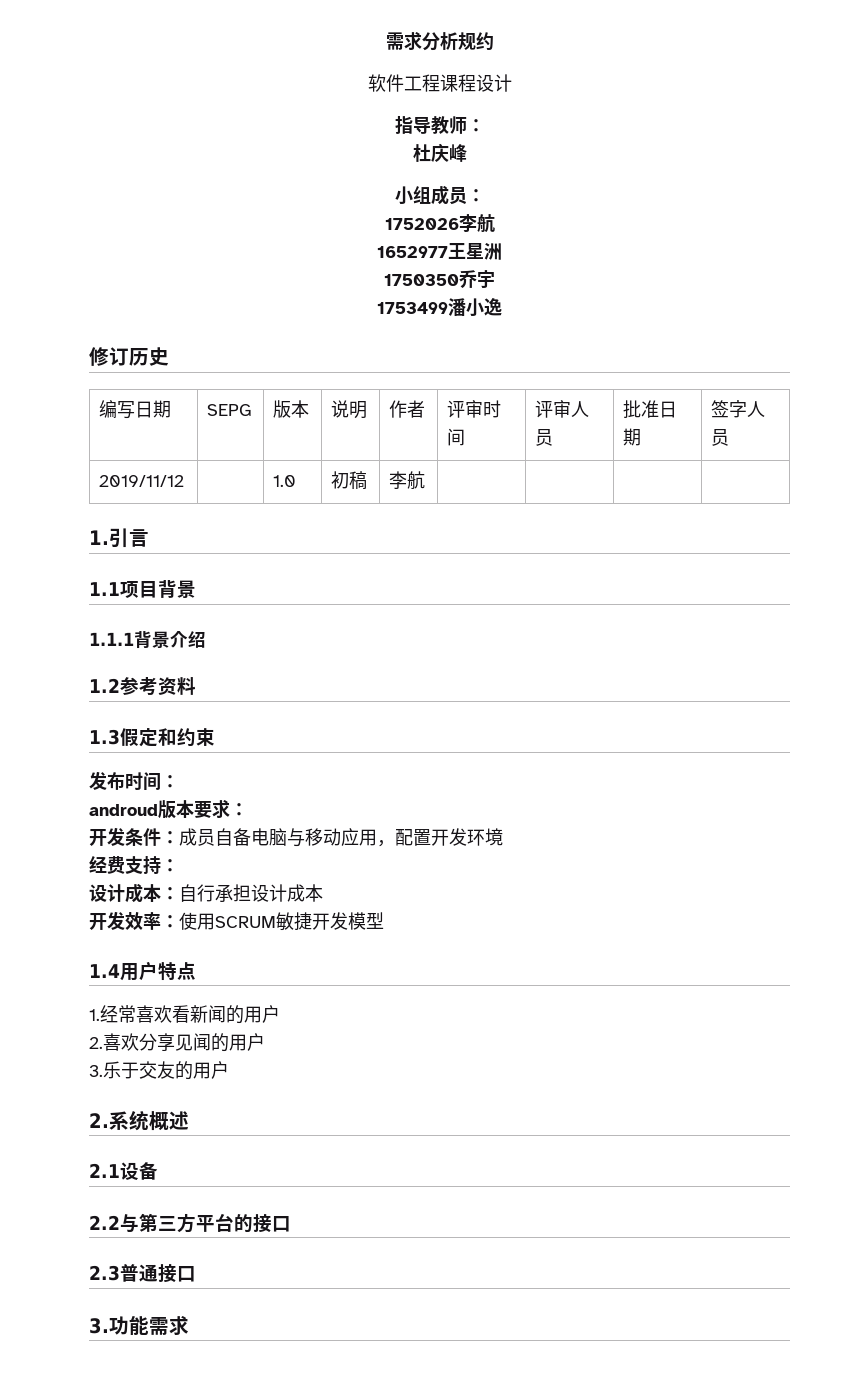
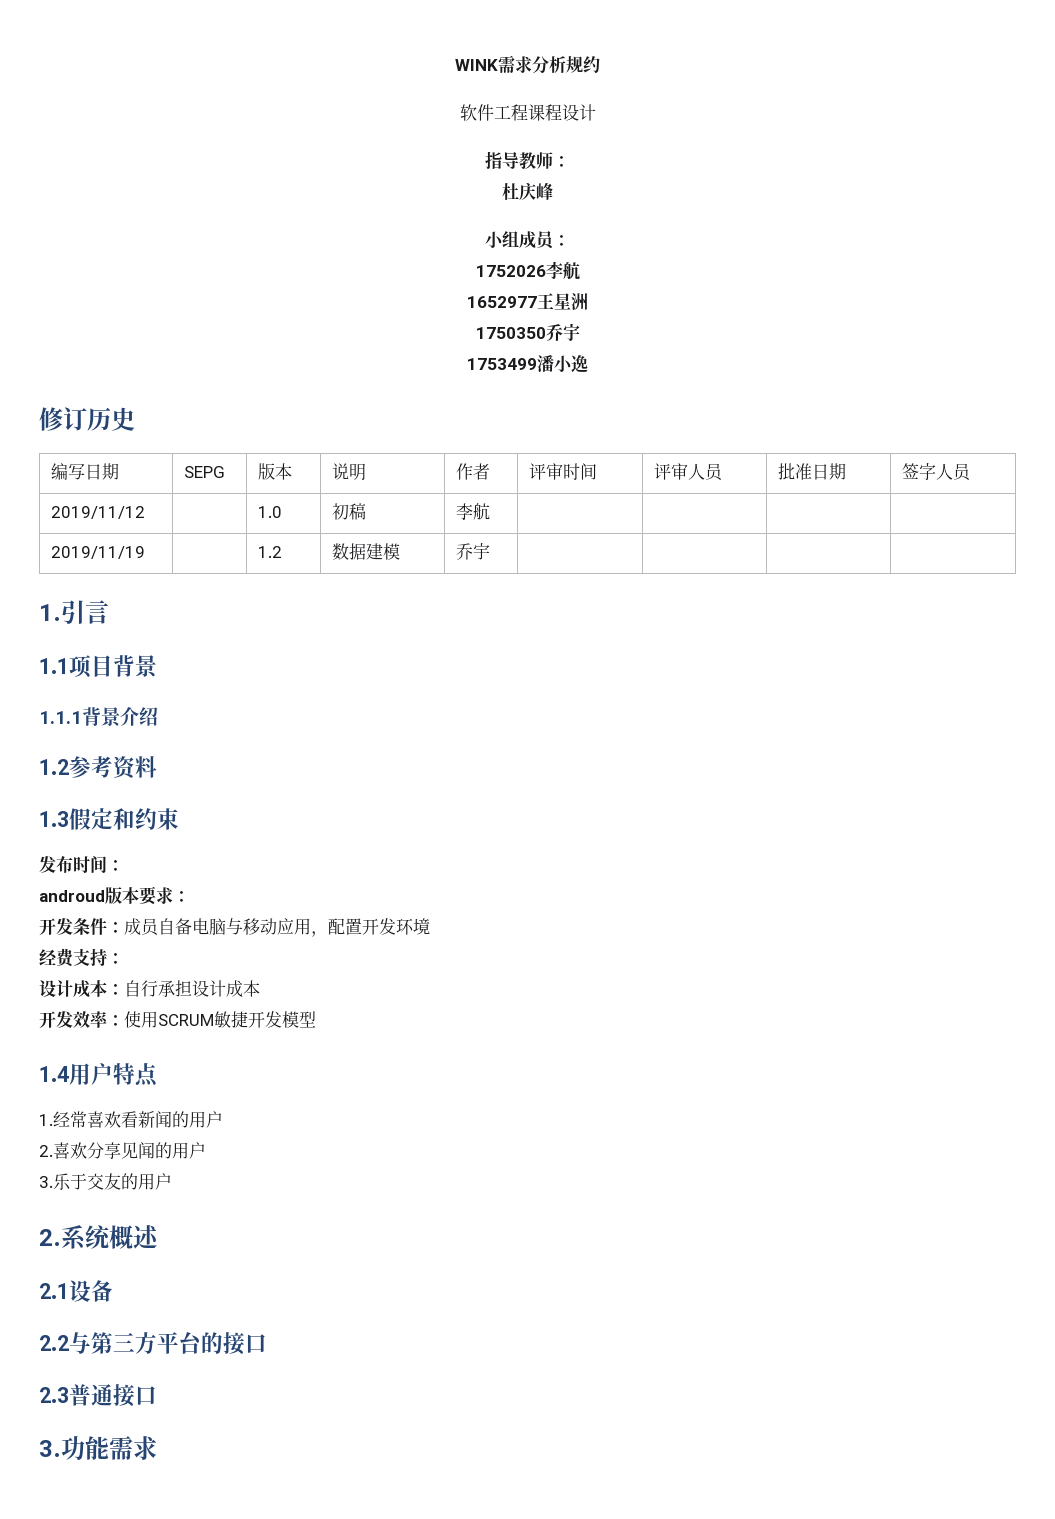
(385, 41) none -> [455,59,498,71] WINK
(425, 480) none -> [51,546,146,559] [258,546,283,558] [332,543,401,560] [456,543,491,560] // 2019/11/19 | | 1.2 | 数据建模 | 乔宇 | | | |

